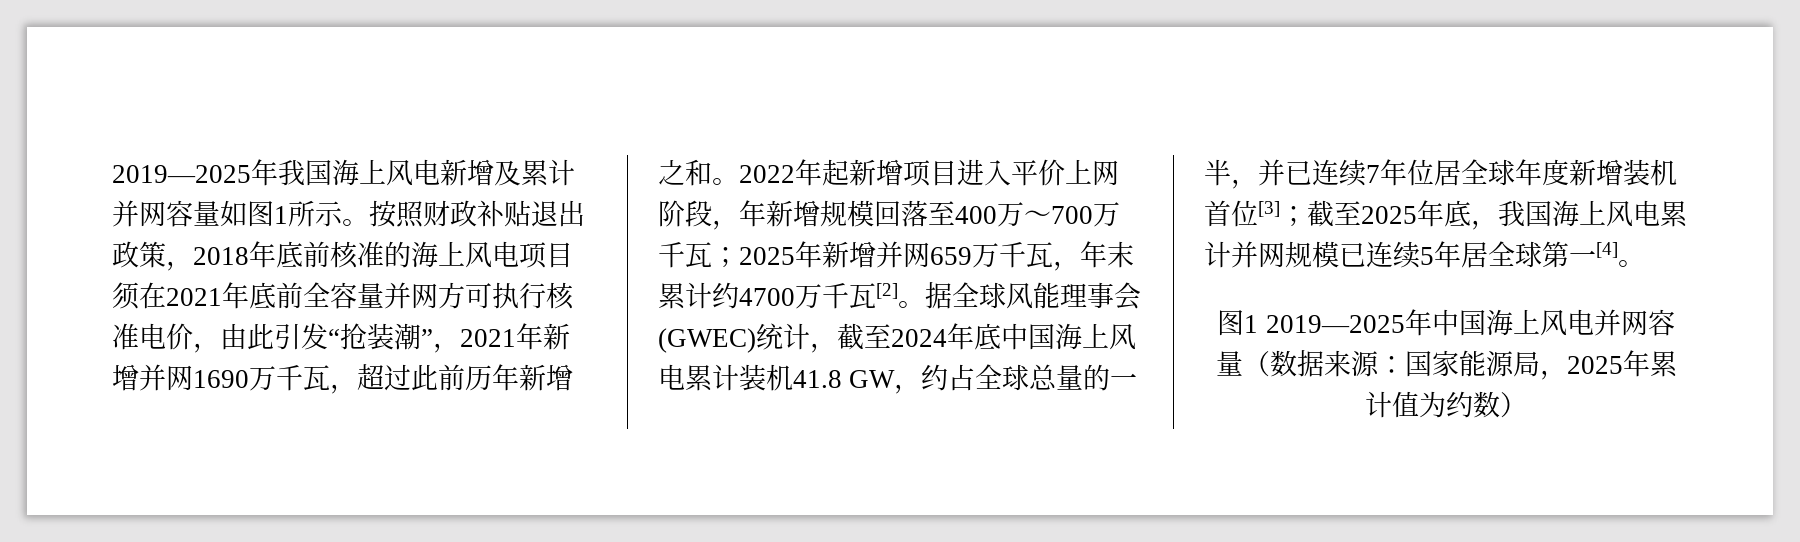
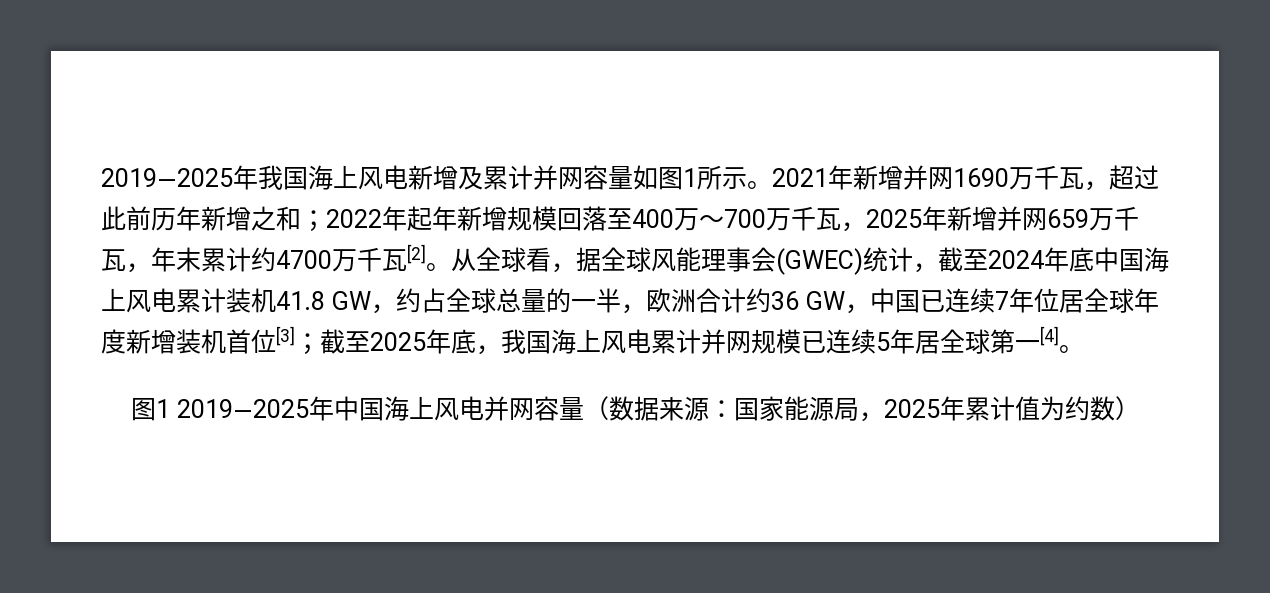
[369,200,585,228] [112,241,573,271] [112,282,574,310] [112,323,460,353] 按照财政补贴退出政策，2018年底前核准的海上风电项目须在2021年底前全容量并网方可执行核准电价，由此引发“抢装潮”， -> (772, 185) none
[712,178,739,185] 。 -> [301,210,326,232] ；
[849,159,1119,187] [658,200,739,230] 新增项目进入平价上网阶段， -> (432, 218) none
[712,247,739,268] ； -> [841,222,866,232] ，
(925, 304) none -> [451,247,576,273] 从全球看，
[1258,159,1285,186] 并 -> [646,288,920,314] 欧洲合计约36 GW，中国

